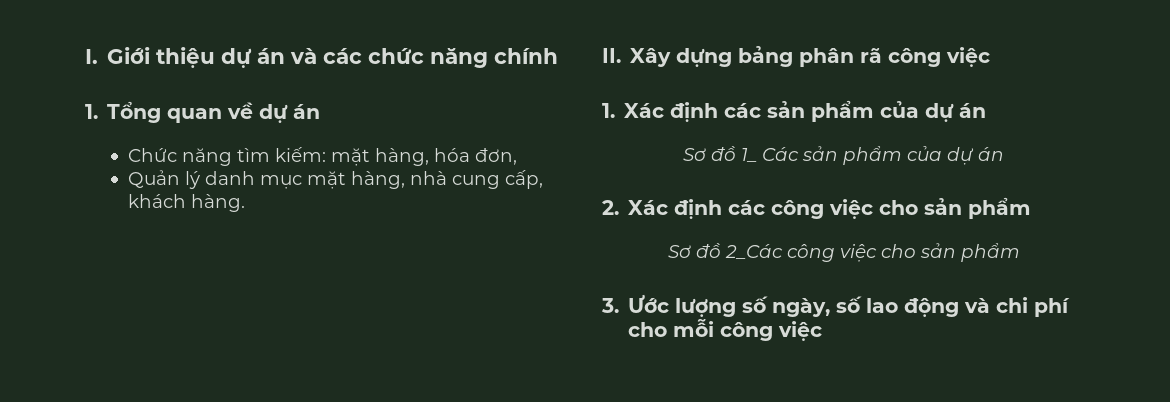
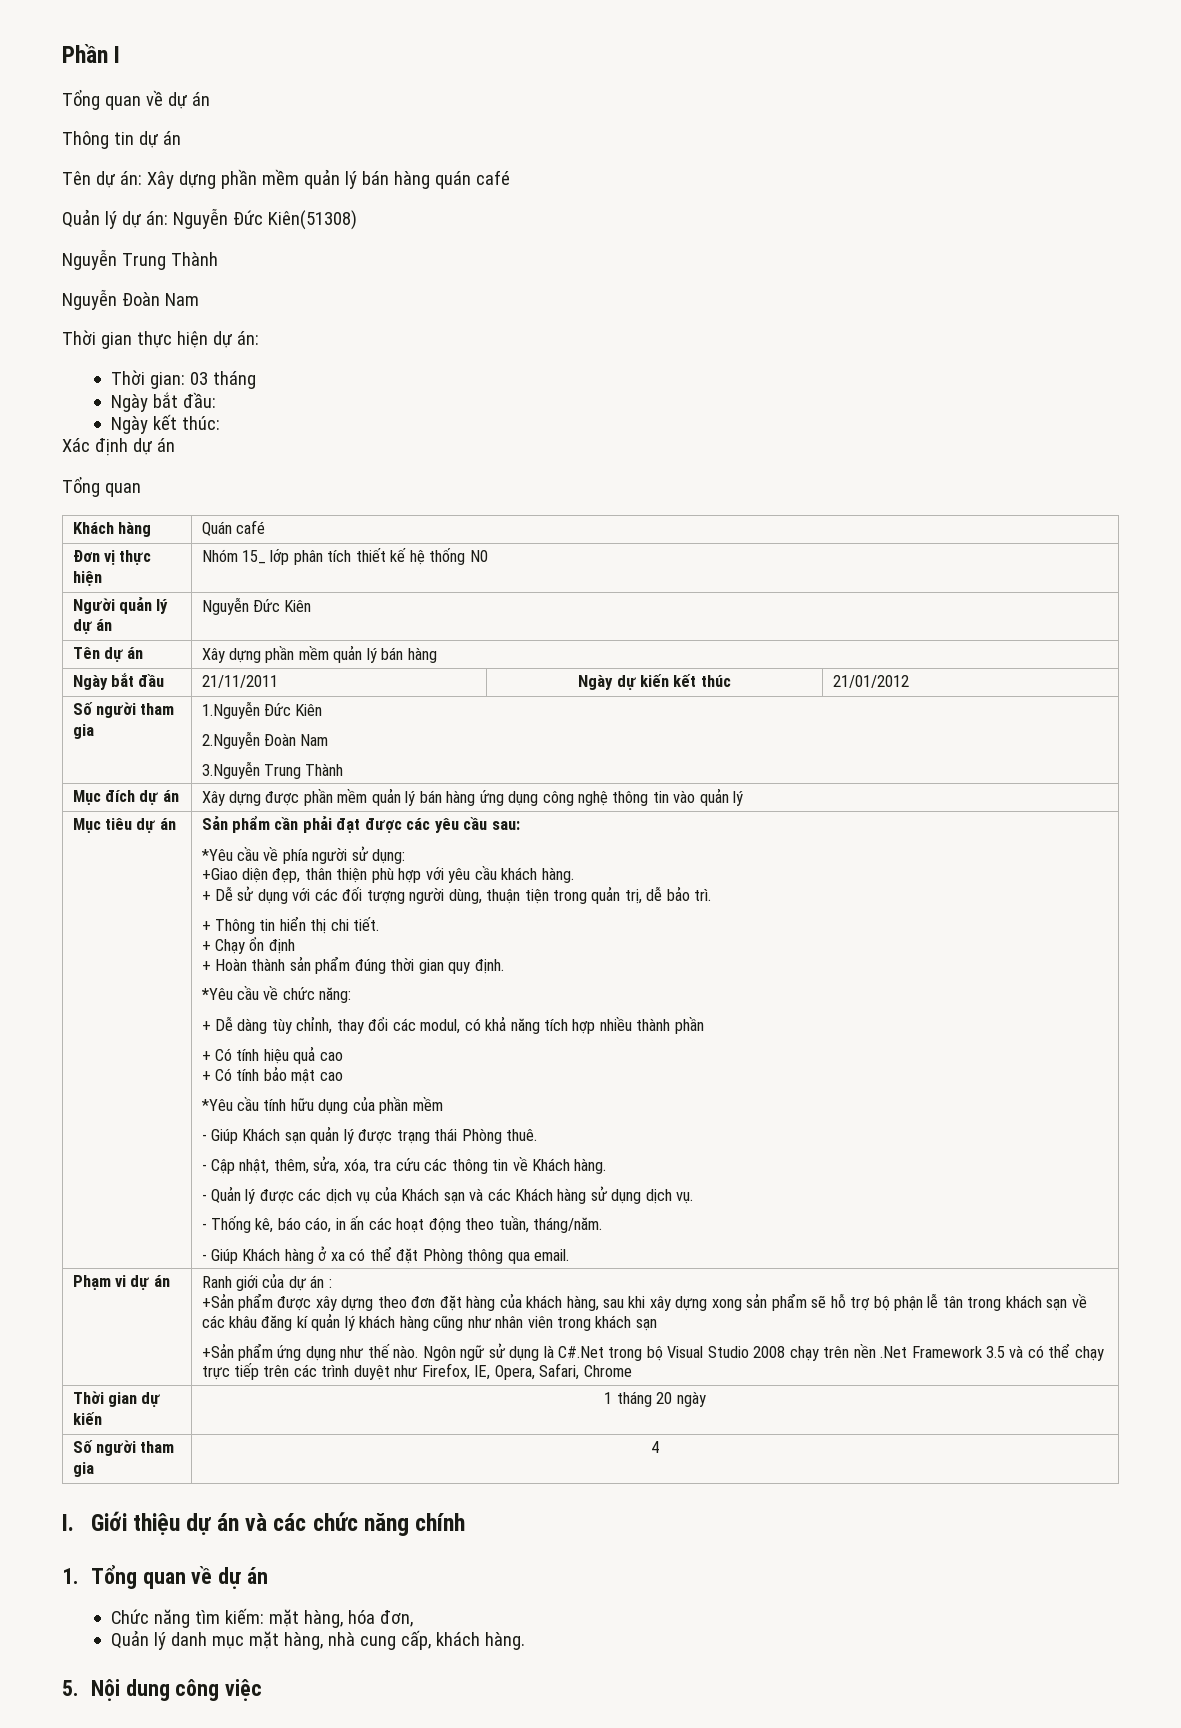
(85, 56) none -> [62,44,121,63] [62,89,210,110] [62,131,181,149] [62,169,510,189] [62,208,357,230] [62,249,218,270] [62,289,199,310] [62,330,259,349] [111,370,257,389] [111,392,217,412] [111,414,221,434] [62,438,175,456] [62,476,141,497] [72,522,152,537] [201,520,266,536] [72,550,152,565] [72,571,102,586] [201,548,488,565] [72,597,169,614] [72,619,113,634] [201,597,312,615] [72,647,144,662] [201,645,437,663] [72,673,165,690] [201,675,278,688] [578,674,731,690] [832,675,909,688] [72,702,175,718] [72,724,94,739] [201,701,323,719] [201,731,329,749] [201,761,344,779] [72,790,179,805] [201,788,744,806] [72,818,176,833] [201,816,520,833] [200,846,406,864] [201,866,574,883] [201,886,712,904] [201,916,380,934] [201,936,295,954] [201,956,504,974] [200,986,352,1003] [201,1016,704,1034] [201,1046,343,1064] [201,1066,343,1084] [200,1096,443,1114] [201,1126,538,1144] [201,1156,607,1174] [201,1186,694,1204] [201,1216,603,1233] [201,1246,570,1264] [72,1275,170,1290] [201,1273,332,1291] [201,1293,1087,1311] [201,1313,657,1331] [201,1343,1104,1361] [201,1363,632,1380] [72,1391,161,1407] [72,1412,102,1425] [604,1391,706,1407] [72,1440,175,1456] [72,1462,94,1477] [651,1441,659,1453] Phần I // Tổng quan về dự án // Thông tin dự án // Tên dự án: Xây dựng phần mềm quản lý bán hàng quán café // Quản lý dự án: Nguyễn Đức Kiên(51308) // Nguyễn Trung Thành // Nguyễn Đoàn Nam // Thời gian thực hiện dự án: // Thời gian: 03 tháng // Ngày bắt đầu: // Ngày kết thúc: // Xác định dự án // Tổng quan // Khách hàng | Quán café // Đơn vị thực hiện | Nhóm 15_ lớp phân tích thiết kế hệ thống N0 // Người quản lý dự án | Nguyễn Đức Kiên // Tên dự án | Xây dựng phần mềm quản lý bán hàng // Ngày bắt đầu | 21/11/2011 | Ngày dự kiến kết thúc | 21/01/2012 // Số người tham gia | 1.Nguyễn Đức Kiên // 2.Nguyễn Đoàn Nam // 3.Nguyễn Trung Thành // Mục đích dự án | Xây dựng được phần mềm quản lý bán hàng ứng dụng công nghệ thông tin vào quản lý // Mục tiêu dự án | Sản phẩm cần phải đạt được các yêu cầu sau: // *Yêu cầu về phía người sử dụng: // +Giao diện đẹp, thân thiện phù hợp với yêu cầu khách hàng. // + Dễ sử dụng với các đối tượng người dùng, thuận tiện trong quản trị, dễ bảo trì. // + Thông tin hiển thị chi tiết. // + Chạy ổn định // + Hoàn thành sản phẩm đúng thời gian quy định. // *Yêu cầu về chức năng: // + Dễ dàng tùy chỉnh, thay đổi các modul, có khả năng tích hợp nhiều thành phần // + Có tính hiệu quả cao // + Có tính bảo mật cao // *Yêu cầu tính hữu dụng của phần mềm // - Giúp Khách sạn quản lý được trạng thái Phòng thuê. // - Cập nhật, thêm, sửa, xóa, tra cứu các thông tin về Khách hàng. // - Quản lý được các dịch vụ của Khách sạn và các Khách hàng sử dụng dịch vụ. // - Thống kê, báo cáo, in ấn các hoạt động theo tuần, tháng/năm. // - Giúp Khách hàng ở xa có thể đặt Phòng thông qua email. // Phạm vi dự án | Ranh giới của dự án : // +Sản phẩm được xây dựng theo đơn đặt hàng của khách hàng, sau khi xây dựng xong sản phẩm sẽ hỗ trợ bộ phận lễ tân trong khách sạn về các khâu đăng kí quản lý khách hàng cũng như nhân viên trong khách sạn // +Sản phẩm ứng dụng như thế nào. Ngôn ngữ sử dụng là C#.Net trong bộ Visual Studio 2008 chạy trên nền .Net Framework 3.5 và có thể chạy trực tiếp trên các trình duyệt như Firefox, IE, Opera, Safari, Chrome // Thời gian dự kiến | 1 tháng 20 ngày // Số người tham gia | 4 //
[602,46,991,67] [602,100,987,122] [683,146,1004,165] [602,197,1032,219] [667,243,1020,262] [601,294,1071,317] [628,319,715,337] II. Xây dựng bảng phân rã công việc // 1. Xác định các sản phẩm của dự án // Sơ đồ 1_ Các sản phẩm của dự án // 2. Xác định các công việc cho sản phẩm // Sơ đồ 2_Các công việc cho sản phẩm // 3. Ước lượng số ngày, số lao động và chi phí cho mỗi -> [62,1679,170,1701] 5. Nội dung

